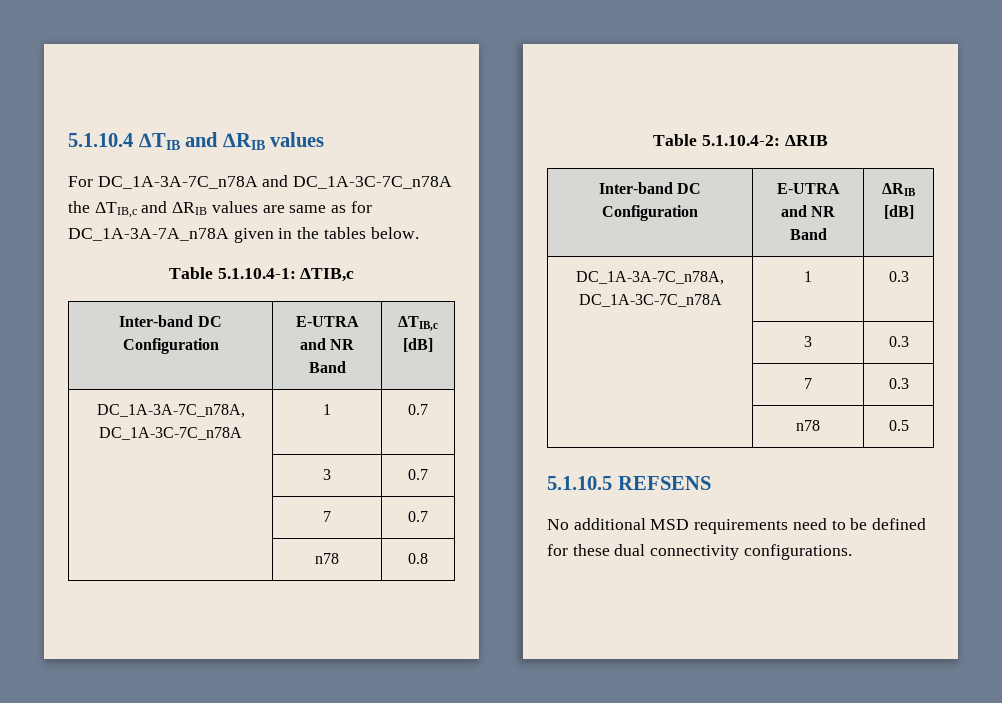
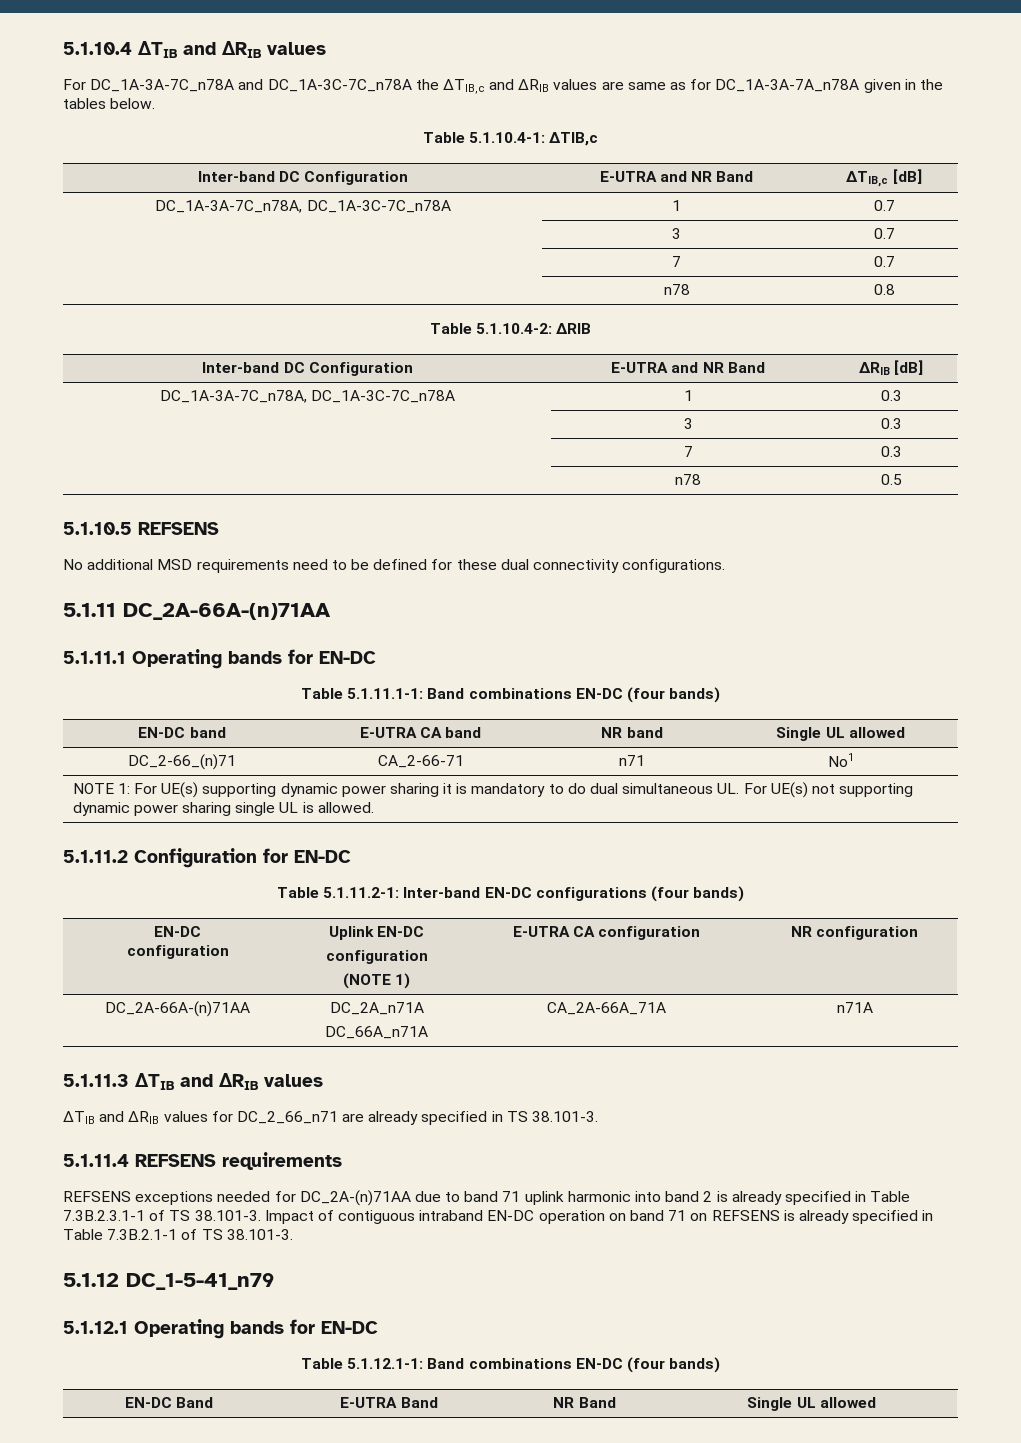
(852, 552) none -> [63,603,331,620] [63,649,376,669] [300,687,721,703] [138,727,226,738] [359,727,482,738] [601,727,663,738] [776,727,905,741] [128,754,236,770] [377,755,464,768] [619,755,645,766] [827,753,854,767] [72,782,914,798] [72,802,374,816] [63,848,351,868] [276,886,745,902] [154,926,201,937] [126,945,229,959] [328,926,425,940] [325,950,428,964] [342,973,411,989] [512,926,701,940] [790,926,919,940] [105,1001,250,1017] [329,1002,424,1015] [325,1026,428,1039] [547,1002,666,1015] [836,1002,873,1013] [63,1073,323,1090] [63,1111,599,1125] [63,1152,342,1170] [63,1190,911,1206] [63,1210,934,1224] [63,1229,293,1240] [63,1273,274,1290] [63,1319,378,1339] [300,1357,721,1373] [124,1397,214,1408] [340,1397,438,1408] [553,1397,616,1408] [747,1397,876,1411] // 5.1.11 DC_2A-66A-(n)71AA // 5.1.11.1 Operating bands for EN-DC // Table 5.1.11.1-1: Band combinations EN-DC (four bands) // EN-DC band | E-UTRA CA band | NR band | Single UL allowed // DC_2-66_(n)71 | CA_2-66-71 | n71 | No1 // NOTE 1: For UE(s) supporting dynamic power sharing it is mandatory to do dual simultaneous UL. For UE(s) not supporting dynamic power sharing single UL is allowed. // 5.1.11.2 Configuration for EN-DC // Table 5.1.11.2-1: Inter-band EN-DC configurations (four bands) // EN-DC // configuration | Uplink EN-DC // configuration // (NOTE 1) | E-UTRA CA configuration | NR configuration // DC_2A-66A-(n)71AA | DC_2A_n71A // DC_66A_n71A | CA_2A-66A_71A | n71A // 5.1.11.3 ∆TIB and ∆RIB values // ∆TIB and ∆RIB values for DC_2_66_n71 are already specified in TS 38.101-3. // 5.1.11.4 REFSENS requirements // REFSENS exceptions needed for DC_2A-(n)71AA due to band 71 uplink harmonic into band 2 is already specified in Table 7.3B.2.3.1-1 of TS 38.101-3. Impact of contiguous intraband EN-DC operation on band 71 on REFSENS is already specified in Table 7.3B.2.1-1 of TS 38.101-3. // 5.1.12 DC_1-5-41_n79 // 5.1.12.1 Operating bands for EN-DC // Table 5.1.12.1-1: Band combinations EN-DC (four bands) // EN-DC Band | E-UTRA Band | NR Band | Single UL allowed

